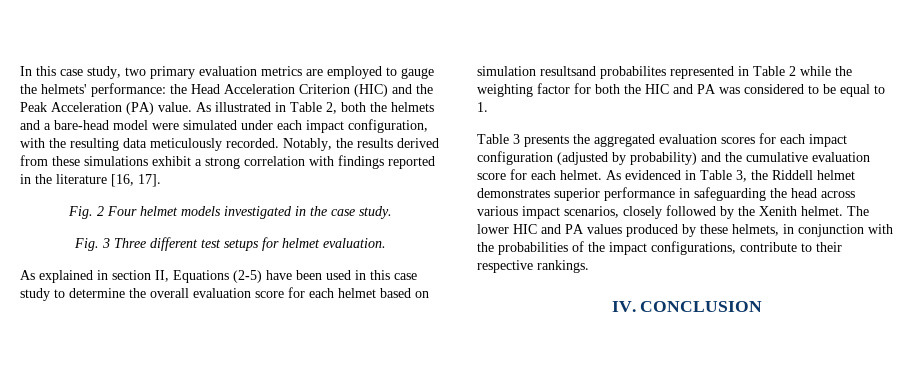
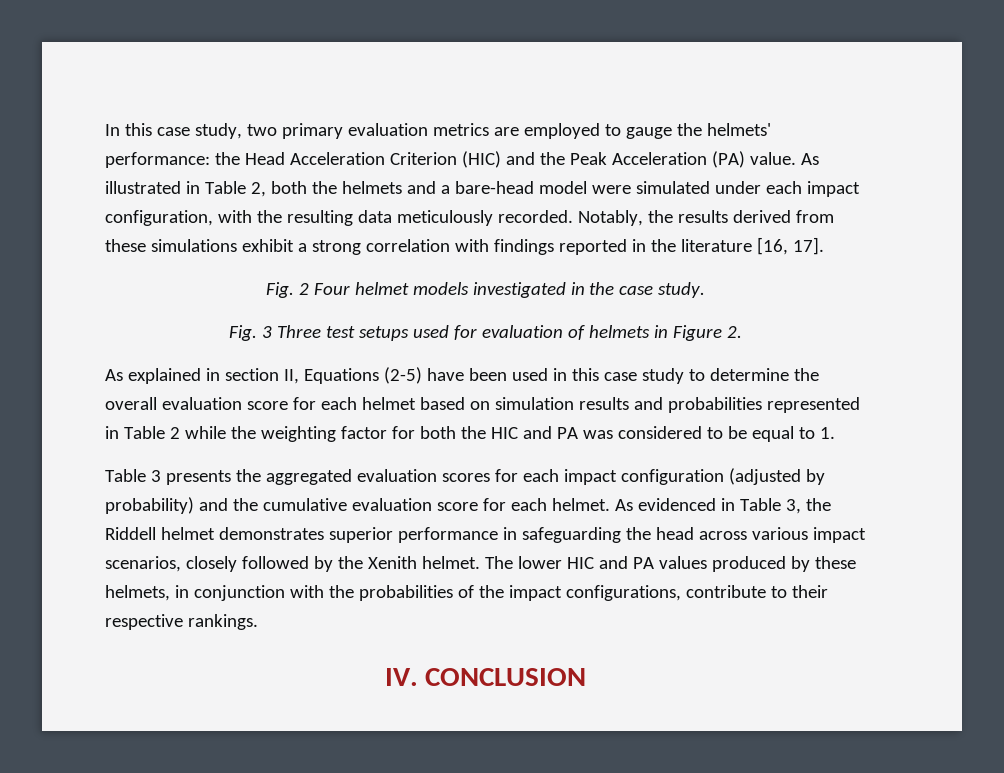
[149,237,198,251] different -> (322, 331) none
[261,237,386,251] for helmet evaluation. -> [413,325,742,341] used for evaluation of helmets in Figure 2.
[540,66,666,79] resultsand probabilites -> [578,397,762,413] results and probabilities

